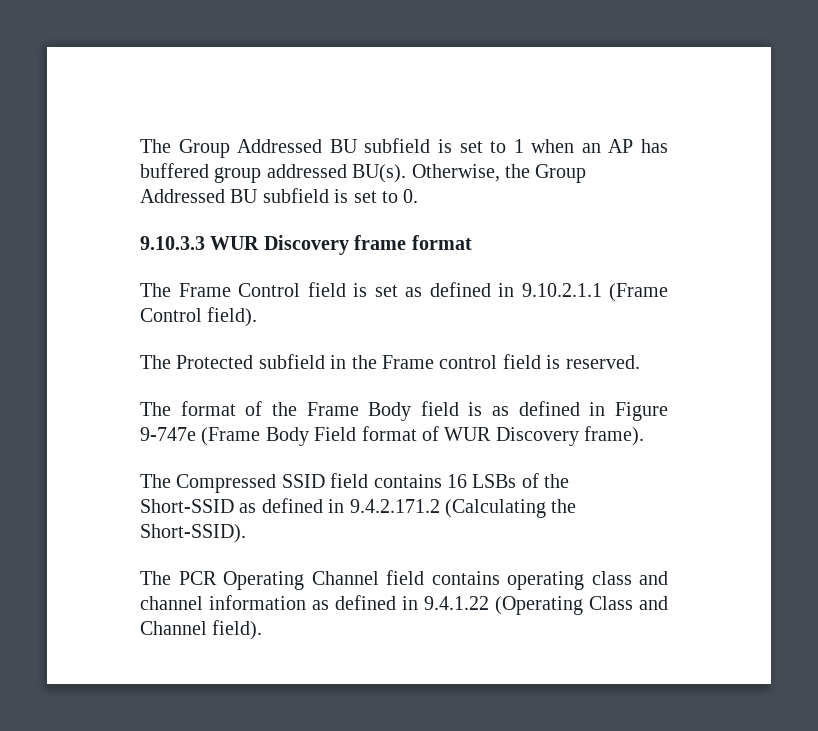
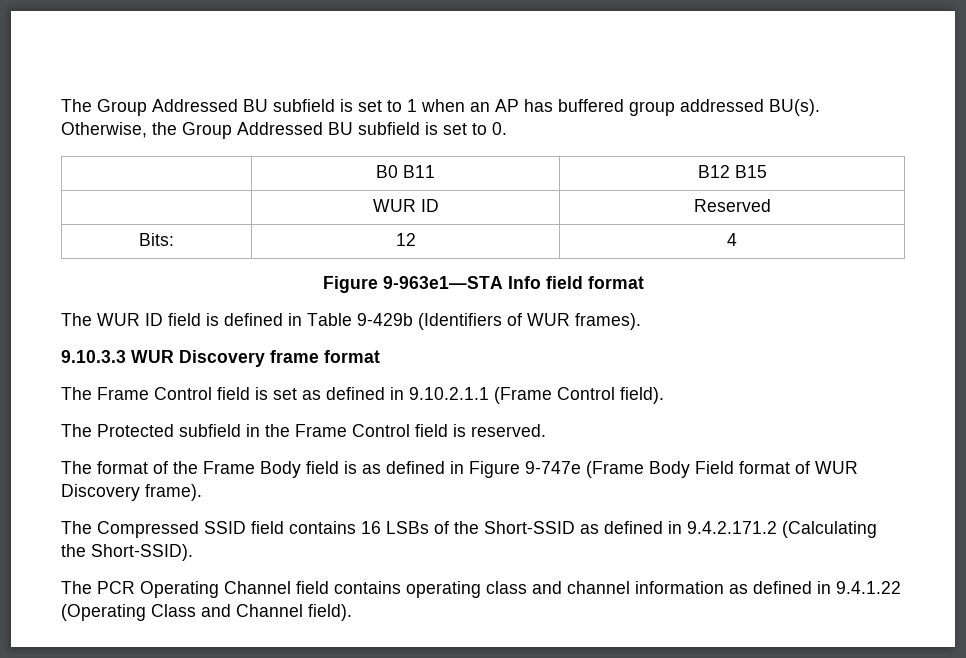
(419, 196) none -> [376,165,435,178] [697,165,767,178] [372,199,439,212] [693,199,771,212] [139,233,174,246] [395,233,416,246] [727,233,737,246] [322,276,644,293] [61,313,641,330] // | B0 B11 | B12 B15 // | WUR ID | Reserved // Bits: | 12 | 4 // Figure 9-963e1—STA Info field format // The WUR ID field is defined in Table 9-429b (Identifiers of WUR frames).
[439,355,498,369] control -> [352,424,410,437] Control

